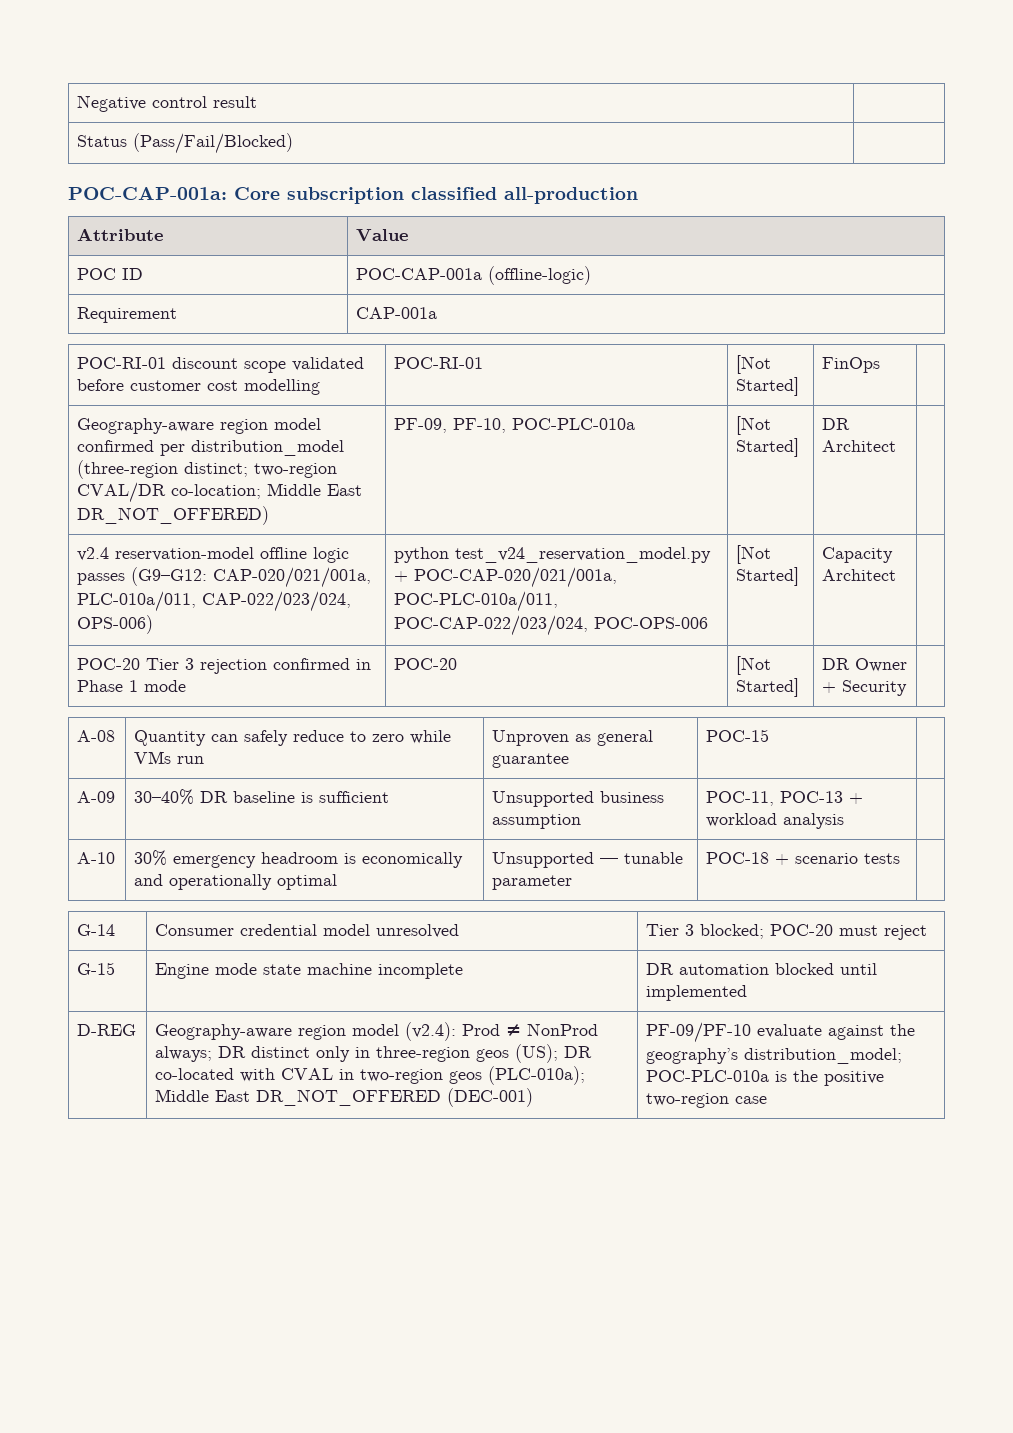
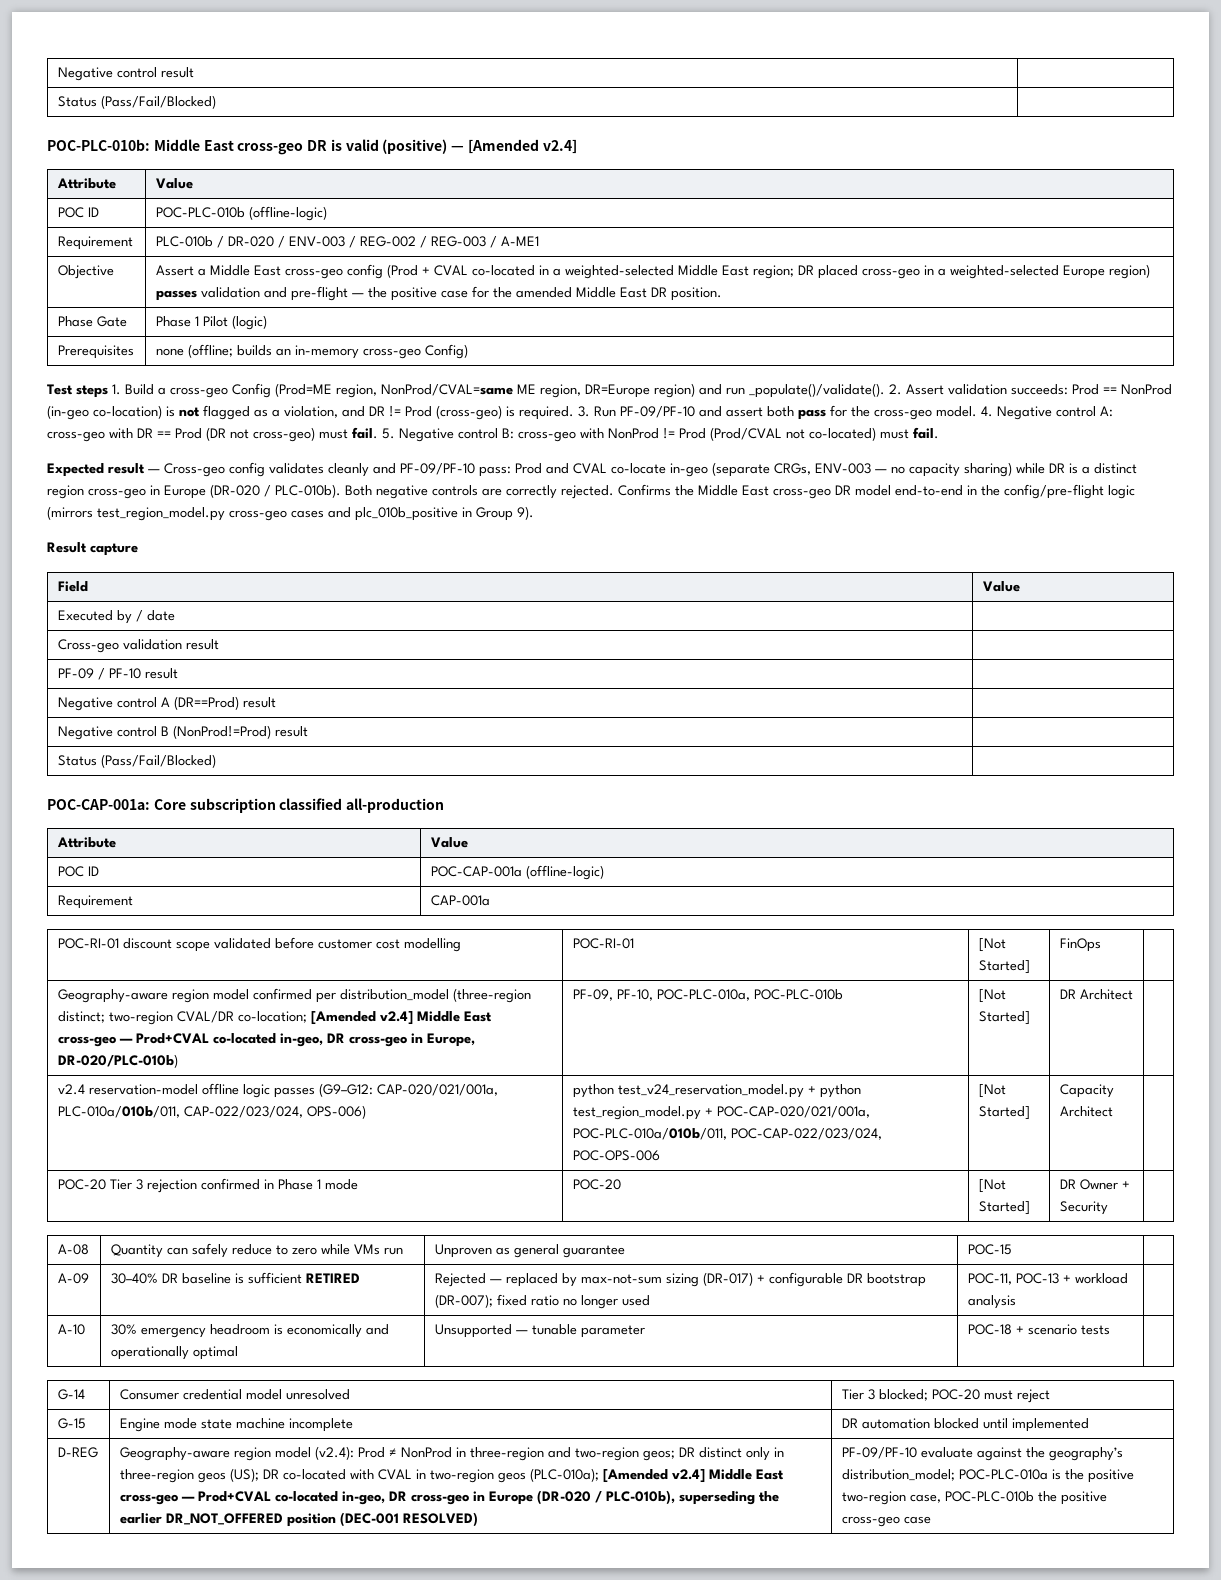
(294, 143) none -> [47,139,577,155] [56,178,116,189] [155,178,193,189] [57,207,99,218] [155,206,327,221] [57,236,133,250] [155,236,539,248] [57,265,114,279] [155,264,1150,279] [155,286,722,301] [57,316,127,327] [155,315,267,330] [57,345,134,359] [155,344,468,359] [47,383,1172,398] [47,405,1113,420] [47,427,939,442] [47,462,1137,477] [47,484,1135,499] [47,506,534,521] [47,542,138,556] [57,581,88,592] [982,581,1020,592] [57,610,175,624] [57,639,219,653] [57,668,178,680] [57,696,276,711] [57,725,308,740] [57,754,216,768] // POC-PLC-010b: Middle East cross-geo DR is valid (positive) — [Amended v2.4] // Attribute | Value // POC ID | POC-PLC-010b (offline-logic) // Requirement | PLC-010b / DR-020 / ENV-003 / REG-002 / REG-003 / A-ME1 // Objective | Assert a Middle East cross-geo config (Prod + CVAL co-located in a weighted-selected Middle East region; DR placed cross-geo in a weighted-selected Europe region) passes validation and pre-flight — the positive case for the amended Middle East DR position. // Phase Gate | Phase 1 Pilot (logic) // Prerequisites | none (offline; builds an in-memory cross-geo Config) // Test steps 1. Build a cross-geo Config (Prod=ME region, NonProd/CVAL=same ME region, DR=Europe region) and run _populate()/validate(). 2. Assert validation succeeds: Prod == NonProd (in-geo co-location) is not flagged as a violation, and DR != Prod (cross-geo) is required. 3. Run PF-09/PF-10 and assert both pass for the cross-geo model. 4. Negative control A: cross-geo with DR == Prod (DR not cross-geo) must fail. 5. Negative control B: cross-geo with NonProd != Prod (Prod/CVAL not co-located) must fail. // Expected result — Cross-geo config validates cleanly and PF-09/PF-10 pass: Prod and CVAL co-locate in-geo (separate CRGs, ENV-003 — no capacity sharing) while DR is a distinct region cross-geo in Europe (DR-020 / PLC-010b). Both negative controls are correctly rejected. Confirms the Middle East cross-geo DR model end-to-end in the config/pre-flight logic (mirrors test_region_model.py cross-geo cases and plc_010b_positive in Group 9). // Result capture // Field | Value // Executed by / date | // Cross-geo validation result | // PF-09 / PF-10 result | // Negative control A (DR==Prod) result | // Negative control B (NonProd!=Prod) result | // Status (Pass/Fail/Blocked) |
[267,483,363,496] [77,506,270,525] Middle East DR_NOT_OFFERED) -> [310,1011,492,1025] [57,1033,475,1047] [57,1054,178,1068] [Amended v2.4] Middle East cross-geo — Prod+CVAL co-located in-geo, DR cross-geo in Europe, DR-020/PLC-010b)
[512,418,636,430] POC-PLC-010a -> [656,989,843,1001] POC-PLC-010a, POC-PLC-010b
[77,591,197,612] PLC-010a/011, -> [57,1106,180,1118] PLC-010a/010b/011,
[414,567,618,588] [394,591,559,612] POC-CAP-020/021/001a, POC-PLC-010a/011, -> [819,1084,861,1098] [572,1106,870,1120] [572,1128,727,1140] python test_region_model.py + POC-CAP-020/021/001a, POC-PLC-010a/010b/011,
[492,791,665,807] [492,814,582,829] | Unsupported business assumption -> [305,1273,360,1283] [434,1272,926,1287] [434,1294,650,1309] RETIRED | Rejected — replaced by max-not-sum sizing (DR-017) + configurable DR bootstrap (DR-007); fixed ratio no longer used
[155,1046,213,1062] always; -> [455,1447,675,1461] in three-region and two-region geos;
[155,1088,534,1107] Middle East DR_NOT_OFFERED (DEC-001) -> [602,1469,784,1483] [119,1490,779,1505] [119,1512,478,1527] [Amended v2.4] Middle East cross-geo — Prod+CVAL co-located in-geo, DR cross-geo in Europe (DR-020 / PLC-010b), superseding the earlier DR_NOT_OFFERED position (DEC-001 RESOLVED)
(730, 1100) none -> [909,1491,1107,1505] [841,1516,900,1527] case, POC-PLC-010b the positive cross-geo

